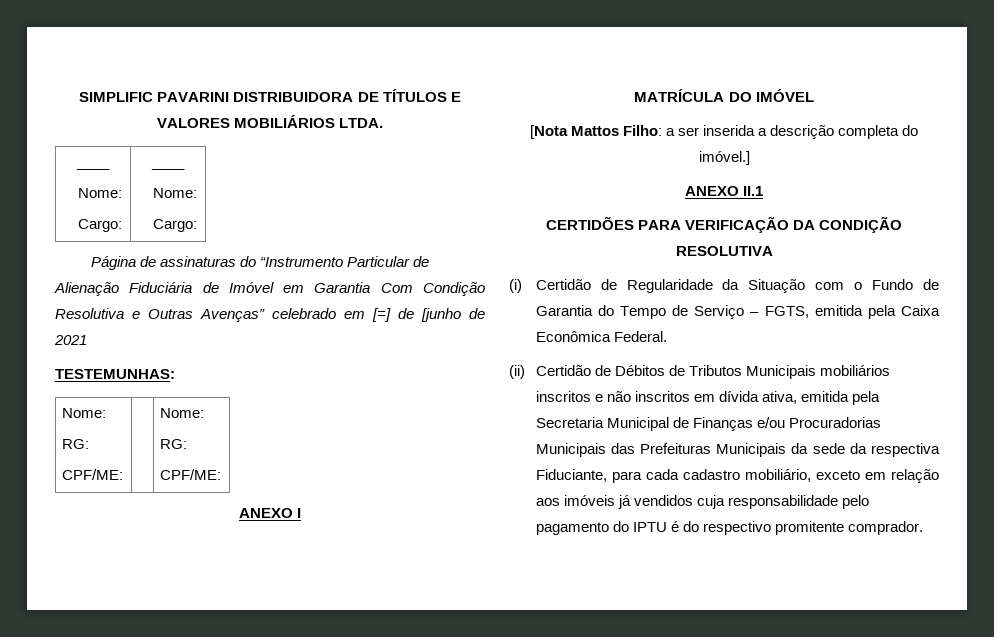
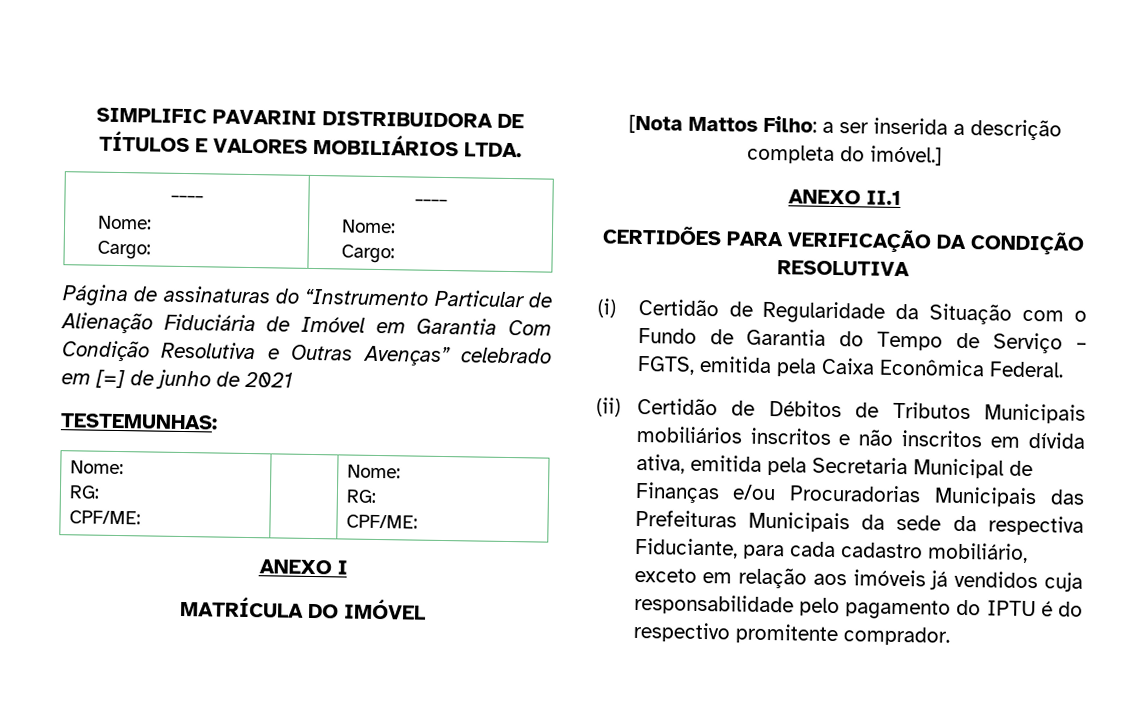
[421,308,461,322] [junho -> [155,369,211,390] junho

